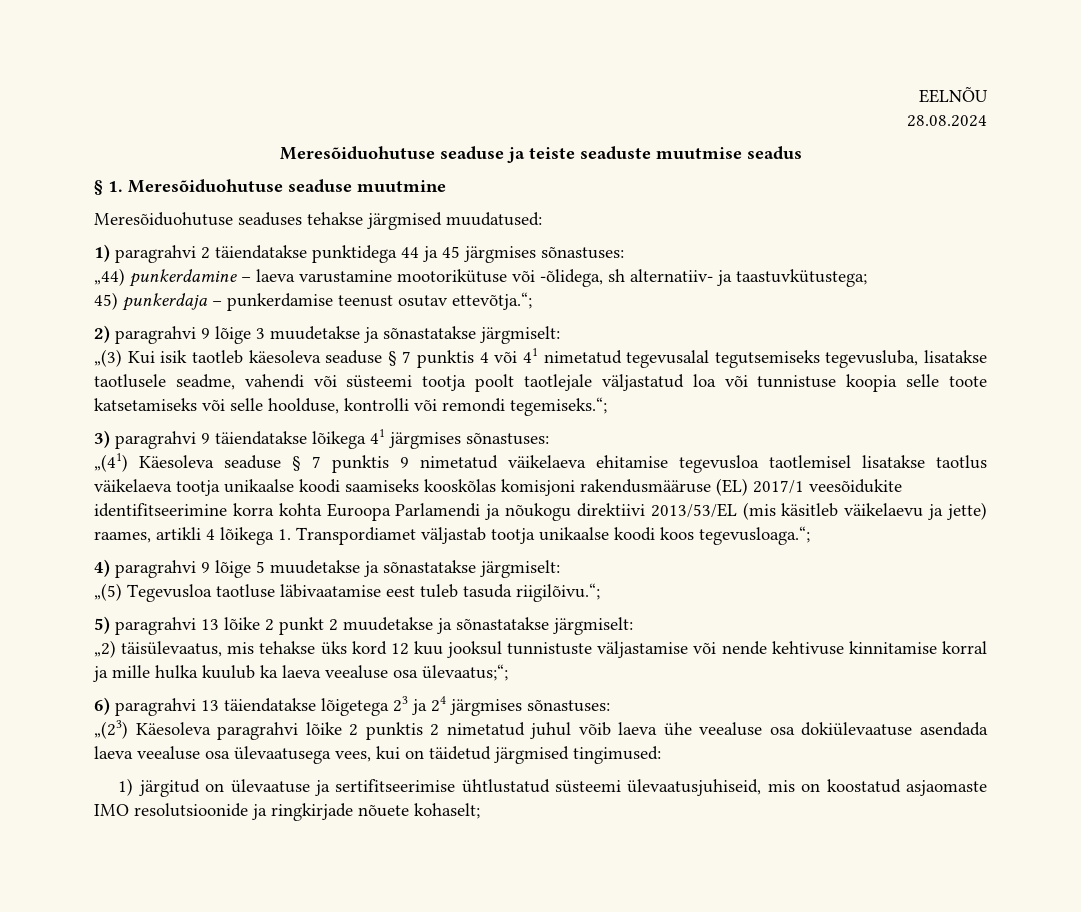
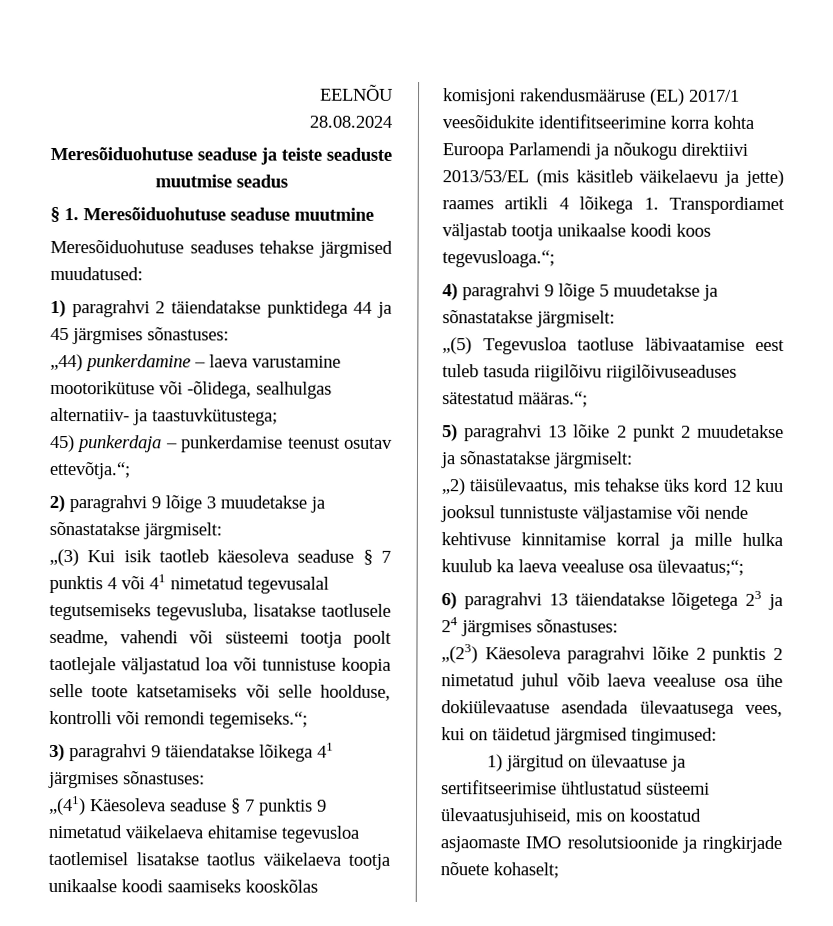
[608,269,625,282] sh -> [256,381,332,399] sealhulgas
[94,531,151,543] raames, -> [442,200,494,210] raames
[516,583,600,602] riigilõivu.“; -> [534,364,737,382] [442,391,588,408] riigilõivu riigilõivuseaduses sätestatud määras.“;
[663,722,795,736] ühe veealuse osa -> [653,673,783,688] veealuse osa ühe
[94,746,230,760] laeva veealuse osa -> (629, 707) none

